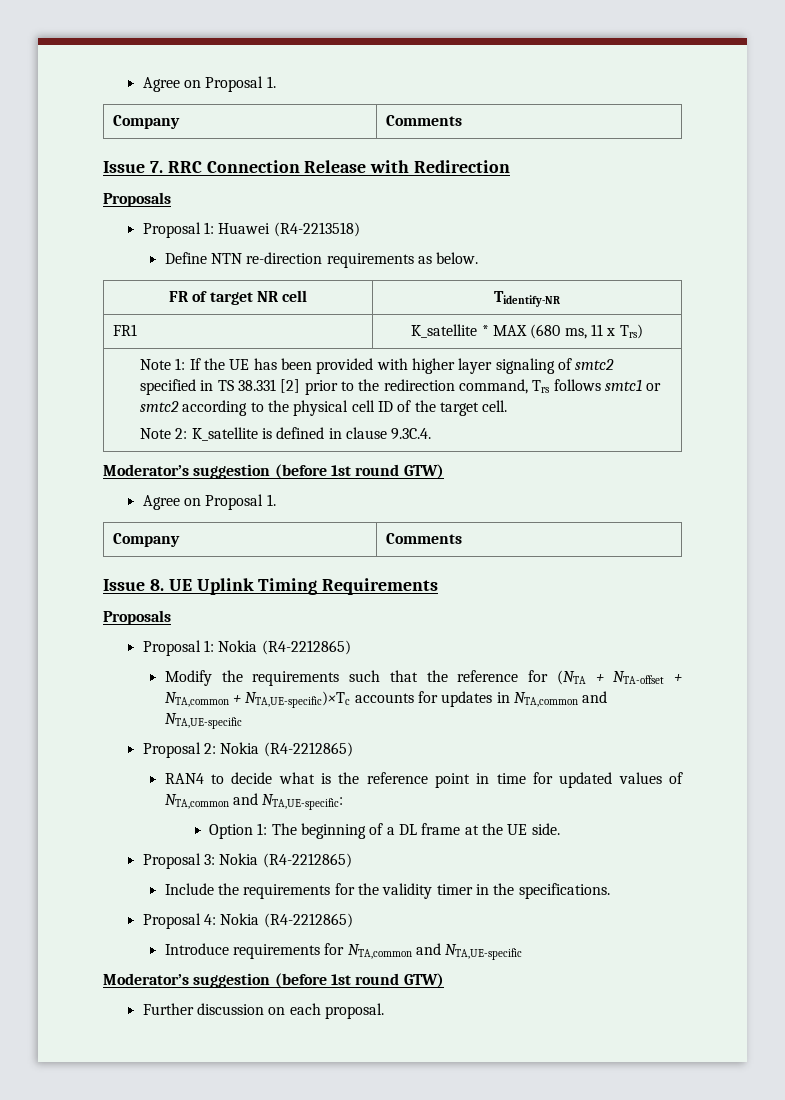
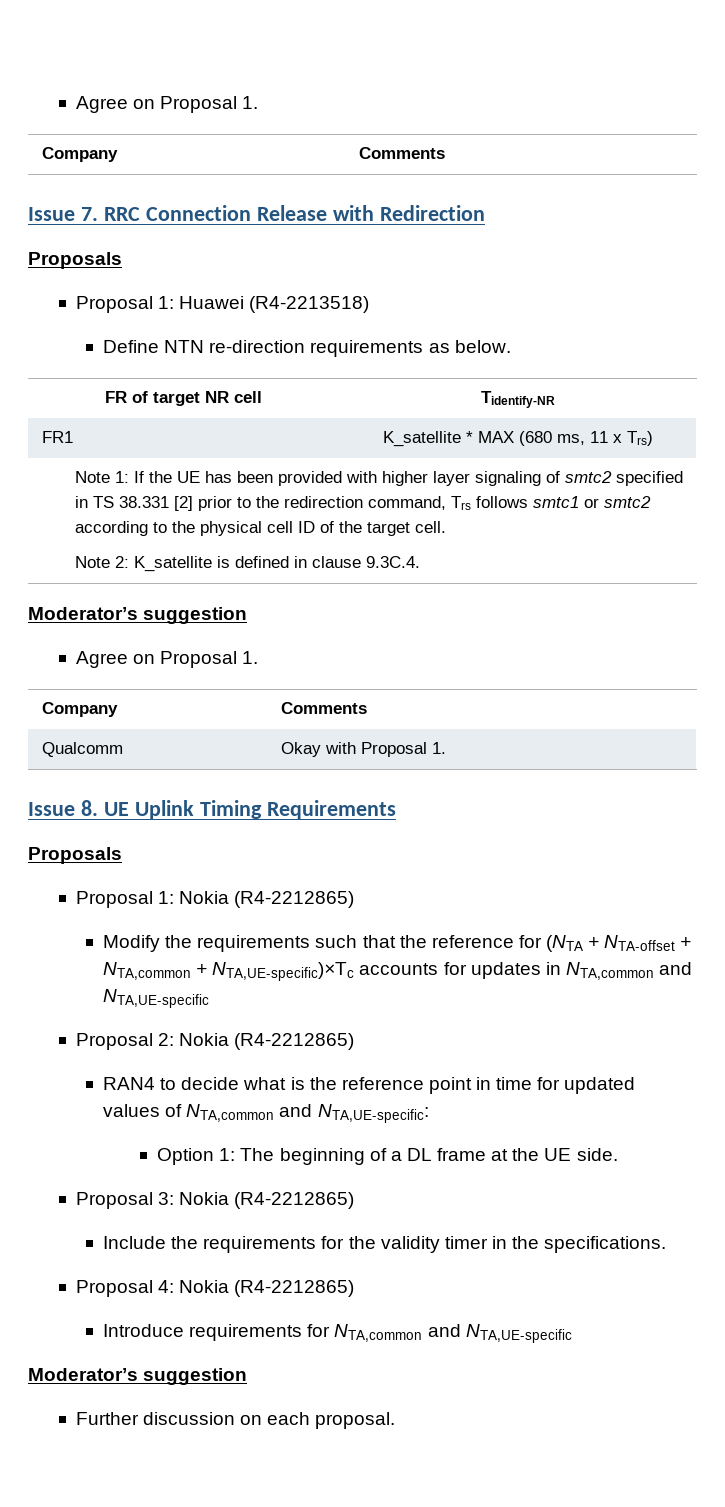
[274,464,444,479] [142,494,276,510] [113,533,181,547] [386,533,463,544] (before 1st round GTW) // Agree on Proposal 1. // Company | Comments -> [75,651,259,668] [42,702,119,717] [281,702,368,714] [42,742,124,757] [281,742,447,757] // Agree on Proposal 1. // Company | Comments // Qualcomm | Okay with Proposal 1.
[274,973,444,988] (before 1st round GTW) -> (248, 1376) none

